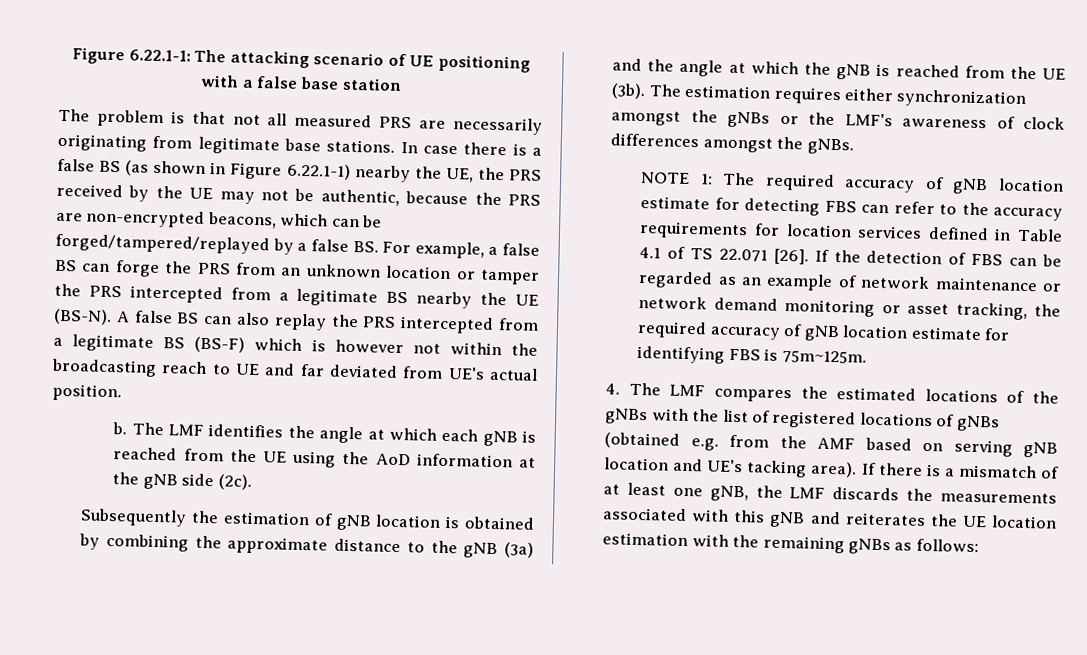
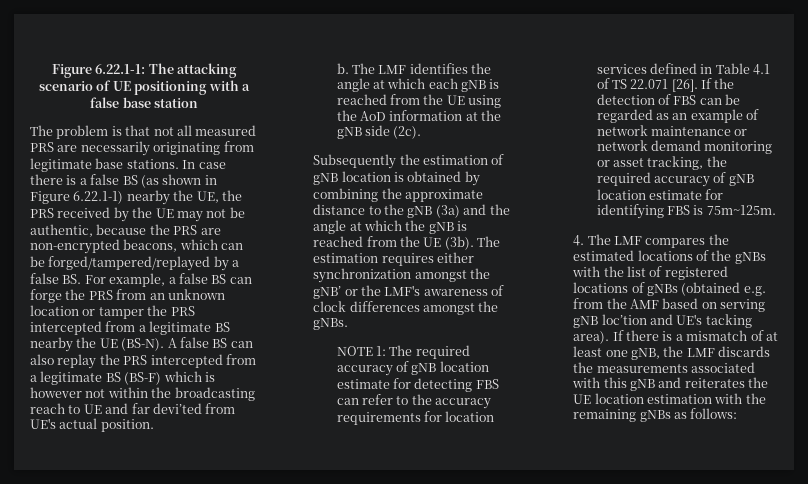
[329,364,399,378] deviated -> [152,403,202,414] devi’ted
[727,111,771,128] gNBs -> [313,286,342,299] gNB’
[604,457,670,471] location -> [601,314,647,325] loc’tion

